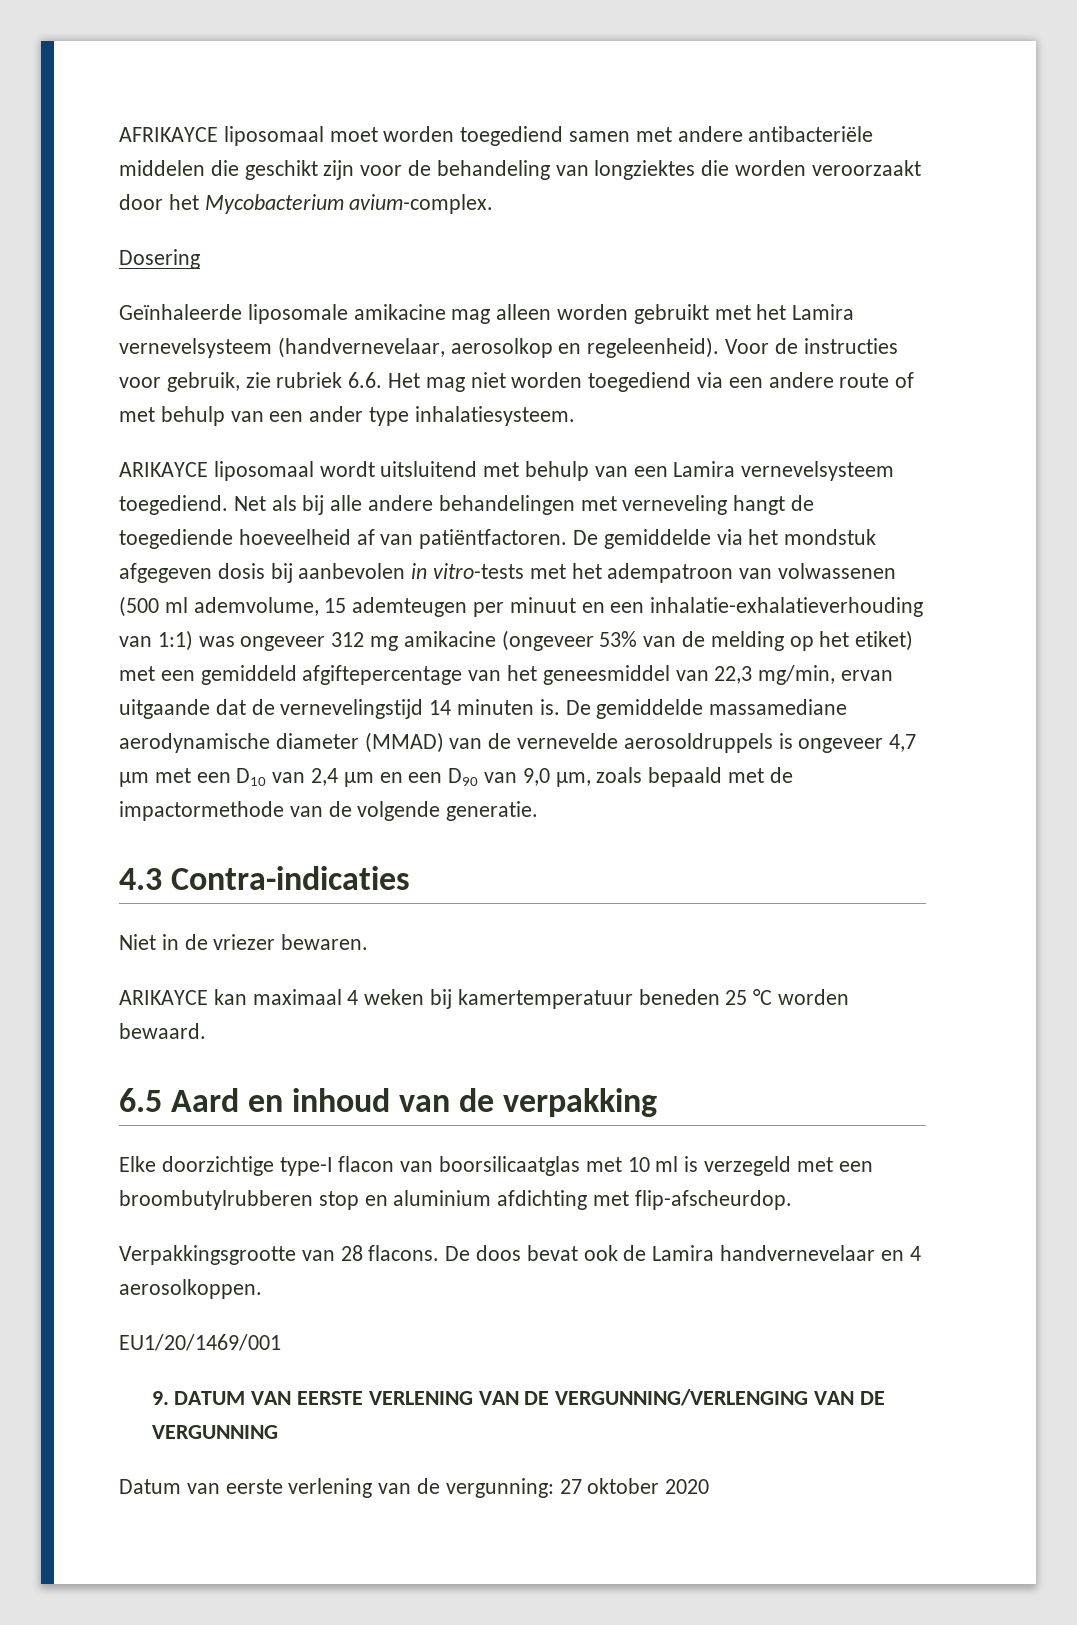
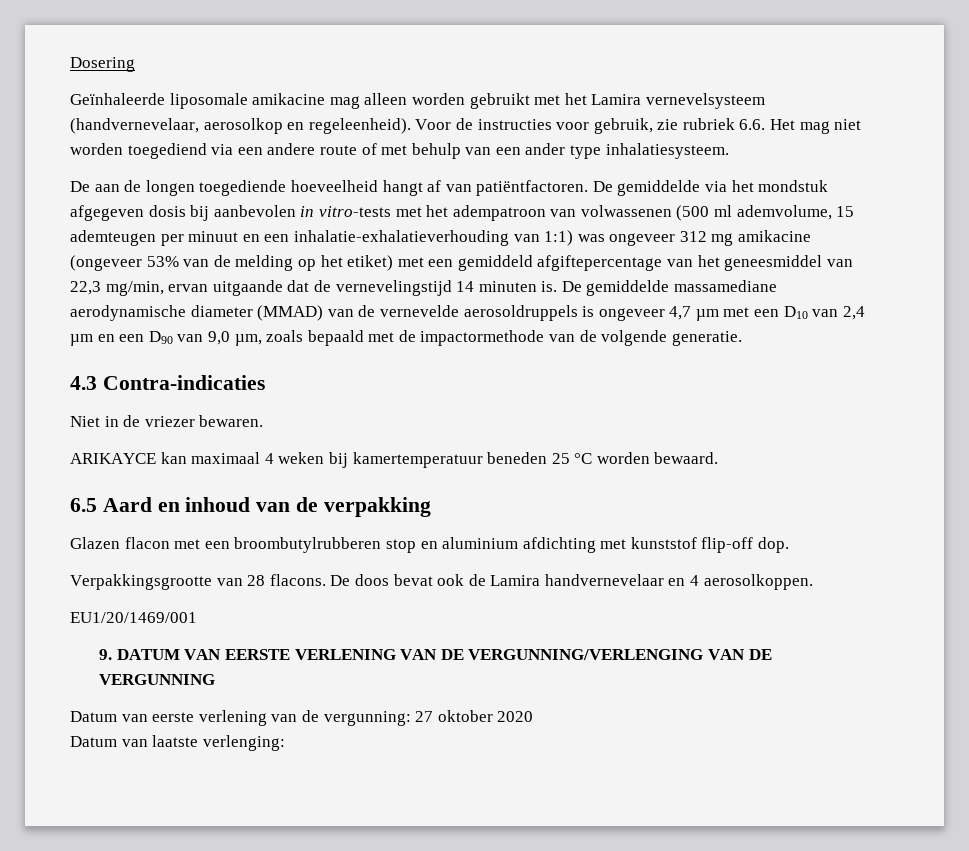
[119,126,874,146] [119,160,921,180] [119,194,494,214] AFRIKAYCE liposomaal moet worden toegediend samen met andere antibacteriële middelen die geschikt zijn voor de behandeling van longziektes die worden veroorzaakt door het Mycobacterium avium-complex. // -> (70, 64) none
[119,461,895,481] [119,495,815,515] ARIKAYCE liposomaal wordt uitsluitend met behulp van een Lamira vernevelsysteem toegediend. Net als bij alle andere behandelingen met verneveling hangt de -> [70,180,195,196] De aan de longen
(351, 537) none -> [382,180,423,196] hangt
[119,1156,792,1176] Elke doorzichtige type-I flacon van boorsilicaatglas met 10 ml is verzegeld -> [70,537,170,549] Glazen flacon
[634,1190,792,1210] flip-afscheurdop. -> [630,537,790,553] kunststof flip-off dop.
(710, 1486) none -> [70,735,285,751] // Datum van laatste verlenging:

